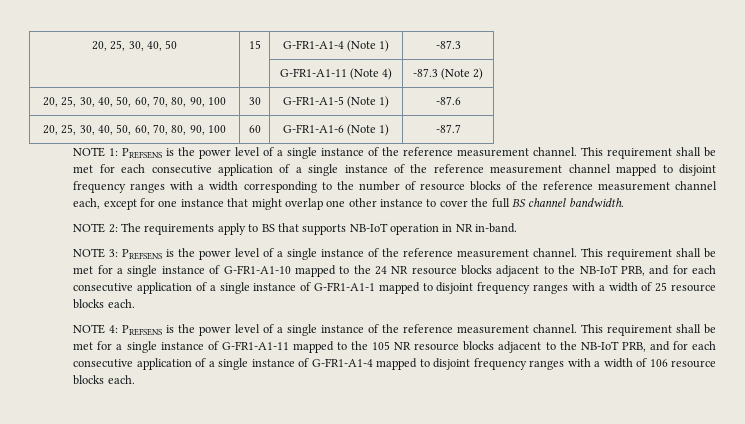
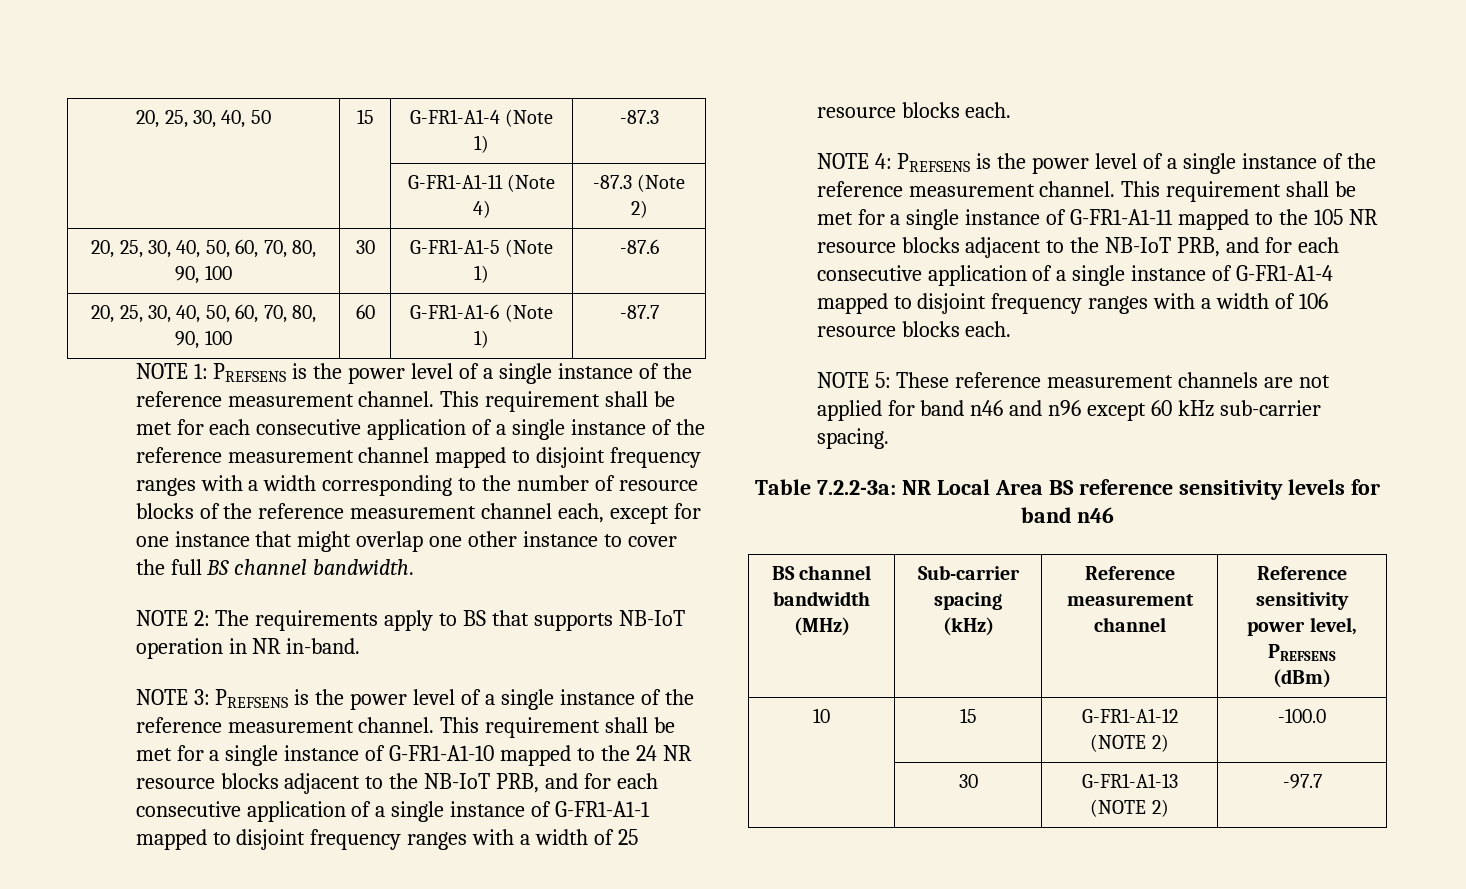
(135, 379) none -> [816,372,1331,388] [816,400,1322,421] [816,428,889,449] [755,479,1380,500] [1020,507,1115,523] [771,565,872,580] [773,591,870,606] [793,617,850,636] [917,565,1020,580] [934,592,1002,610] [942,617,994,636] [1084,566,1175,580] [1066,594,1194,606] [1093,617,1166,632] [1257,566,1347,580] [1256,592,1349,610] [1247,617,1357,636] [1268,644,1336,661] [1273,669,1331,688] [813,708,830,723] [959,708,977,723] [1081,708,1178,723] [1090,734,1169,752] [1278,708,1326,723] [958,774,978,788] [1081,773,1178,788] [1090,799,1169,817] [1282,774,1322,789] // NOTE 5: These reference measurement channels are not applied for band n46 and n96 except 60 kHz sub-carrier spacing. // Table 7.2.2-3a: NR Local Area BS reference sensitivity levels for band n46 // BS channel bandwidth (MHz) | Sub-carrier spacing (kHz) | Reference measurement channel | Reference sensitivity power level, PREFSENS // (dBm) // 10 | 15 | G-FR1-A1-12 (NOTE 2) | -100.0 // | 30 | G-FR1-A1-13 (NOTE 2) | -97.7

